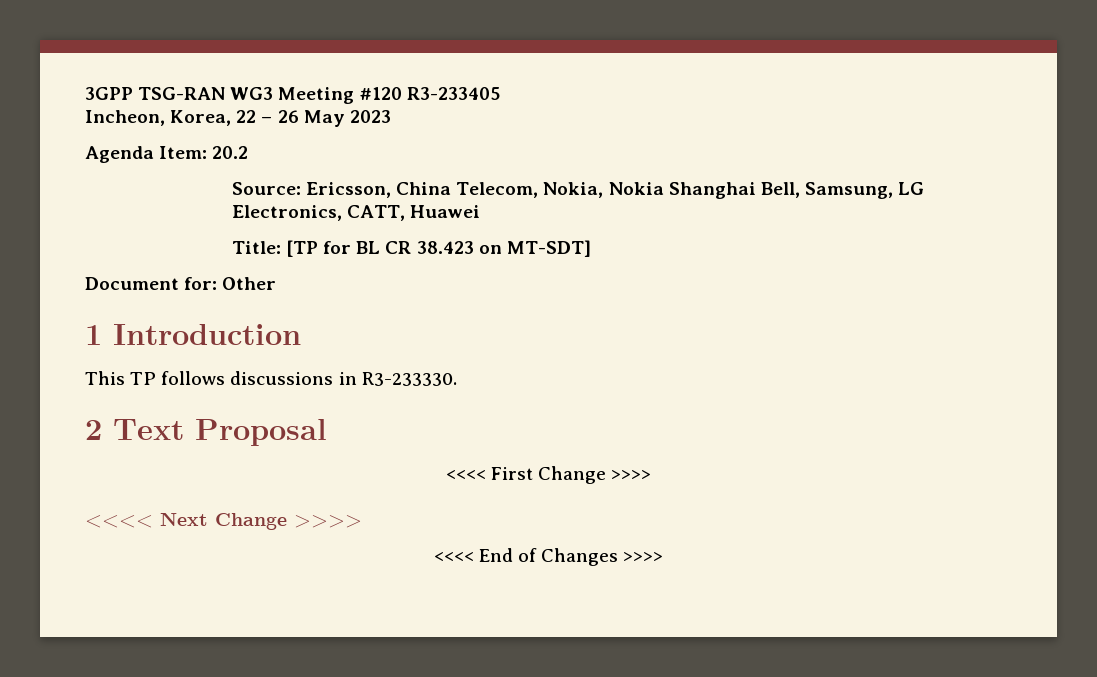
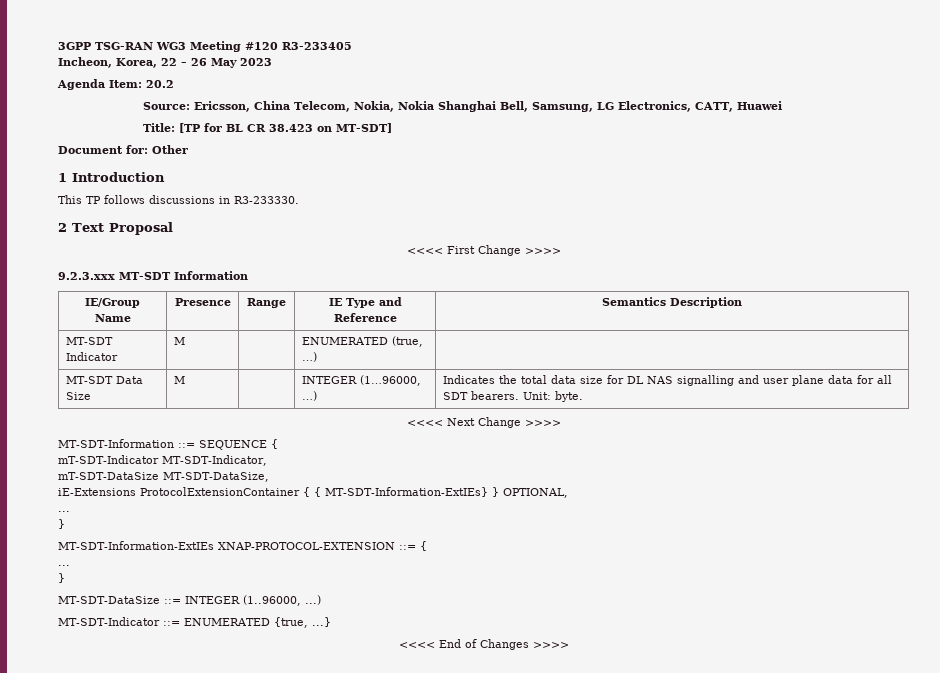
[85,513,362,530] <<<< Next Change >>>> -> [58,271,248,280] [85,298,140,308] [94,314,131,322] [174,298,231,306] [247,298,286,308] [328,297,402,308] [333,313,397,322] [602,297,742,308] [65,337,113,345] [65,352,118,361] [173,337,185,345] [301,336,423,347] [301,352,317,362] [65,376,143,384] [65,392,91,400] [173,376,185,384] [301,375,421,386] [301,391,317,401] [442,375,892,386] [442,391,583,402] [406,417,561,428] [58,439,278,450] [58,455,267,466] [58,472,269,482] [58,487,568,498] [58,511,70,512] [58,519,65,529] [58,541,427,551] [58,565,70,566] [58,573,65,583] [58,595,321,606] [58,617,331,628] 9.2.3.xxx MT-SDT Information // IE/Group Name | Presence | Range | IE Type and Reference | Semantics Description // MT-SDT Indicator | M | | ENUMERATED (true, …) | // MT-SDT Data Size | M | | INTEGER (1…96000, …) | Indicates the total data size for DL NAS signalling and user plane data for all SDT bearers. Unit: byte. // <<<< Next Change >>>> // MT-SDT-Information ::= SEQUENCE { // mT-SDT-Indicator MT-SDT-Indicator, // mT-SDT-DataSize MT-SDT-DataSize, // iE-Extensions ProtocolExtensionContainer { { MT-SDT-Information-ExtIEs} } OPTIONAL, // ... // } // MT-SDT-Information-ExtIEs XNAP-PROTOCOL-EXTENSION ::= { // ... // } // MT-SDT-DataSize ::= INTEGER (1..96000, ...) // MT-SDT-Indicator ::= ENUMERATED {true, ...}

